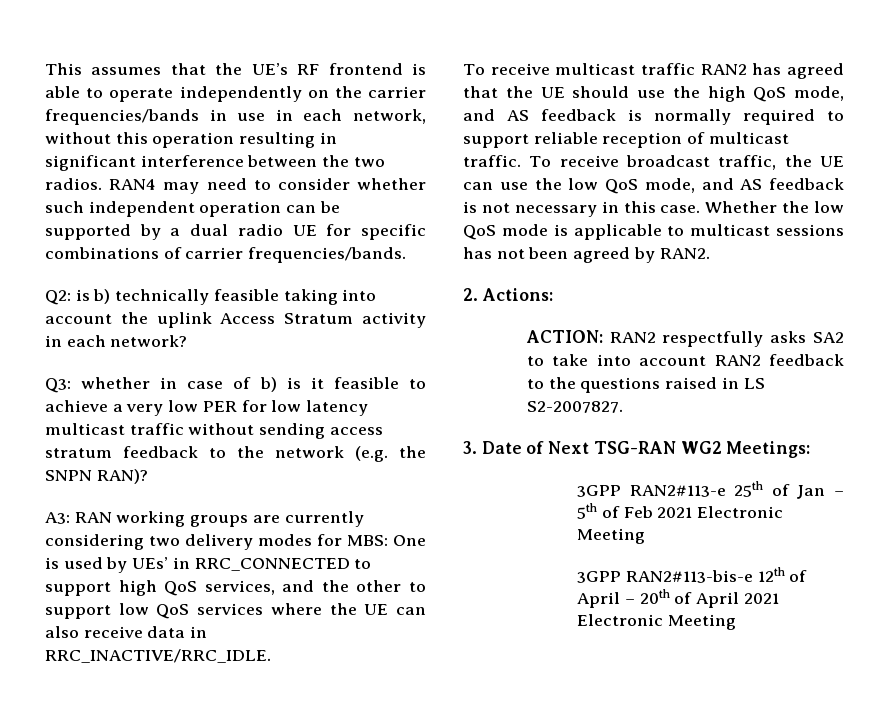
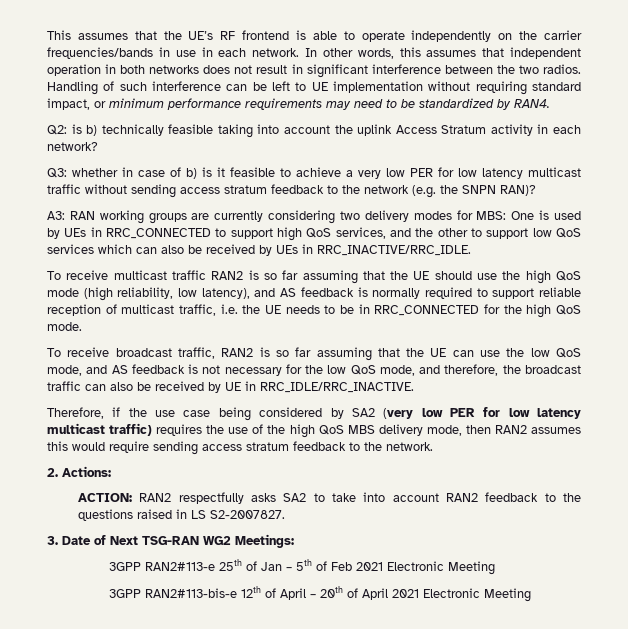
[353,109,426,124] [45,132,316,148] network, without this operation resulting -> [252,47,581,59] [47,64,288,76] network. In other words, this assumes that independent operation in both networks does not result
[109,178,426,194] [45,201,340,217] [45,224,427,240] [45,247,407,263] RAN4 may need to consider whether such independent operation can be supported by a dual radio UE for specific combinations of carrier frequencies/bands. -> [47,81,581,95] [47,98,550,110] Handling of such interference can be left to UE implementation without requiring standard impact, or minimum performance requirements may need to be standardized by RAN4.
[132,557,169,569] UEs’ -> [64,228,87,237] UEs
[270,603,427,615] [45,626,186,638] where the UE can also receive data -> [98,244,298,256] which can also be received by UEs
[752,63,844,79] has agreed -> [248,270,358,284] is so far assuming
[794,86,844,101] mode, -> [47,287,250,301] mode (high reliability, low latency),
[463,155,777,170] traffic. To receive broadcast traffic, -> [179,304,582,318] [47,322,82,331] [47,347,400,361] traffic, i.e. the UE needs to be in RRC_CONNECTED for the high QoS mode. // To receive broadcast traffic, RAN2 is so far assuming that
[601,201,844,213] [463,224,844,240] [463,247,710,263] in this case. Whether the low QoS mode is applicable to multicast sessions has not been agreed by RAN2. -> [285,364,581,376] [47,381,414,393] [47,407,581,421] [47,423,581,438] [47,441,433,455] for the low QoS mode, and therefore, the broadcast traffic can also be received by UE in RRC_IDLE/RRC_INACTIVE. // Therefore, if the use case being considered by SA2 (very low PER for low latency multicast traffic) requires the use of the high QoS MBS delivery mode, then RAN2 assumes this would require sending access stratum feedback to the network.

